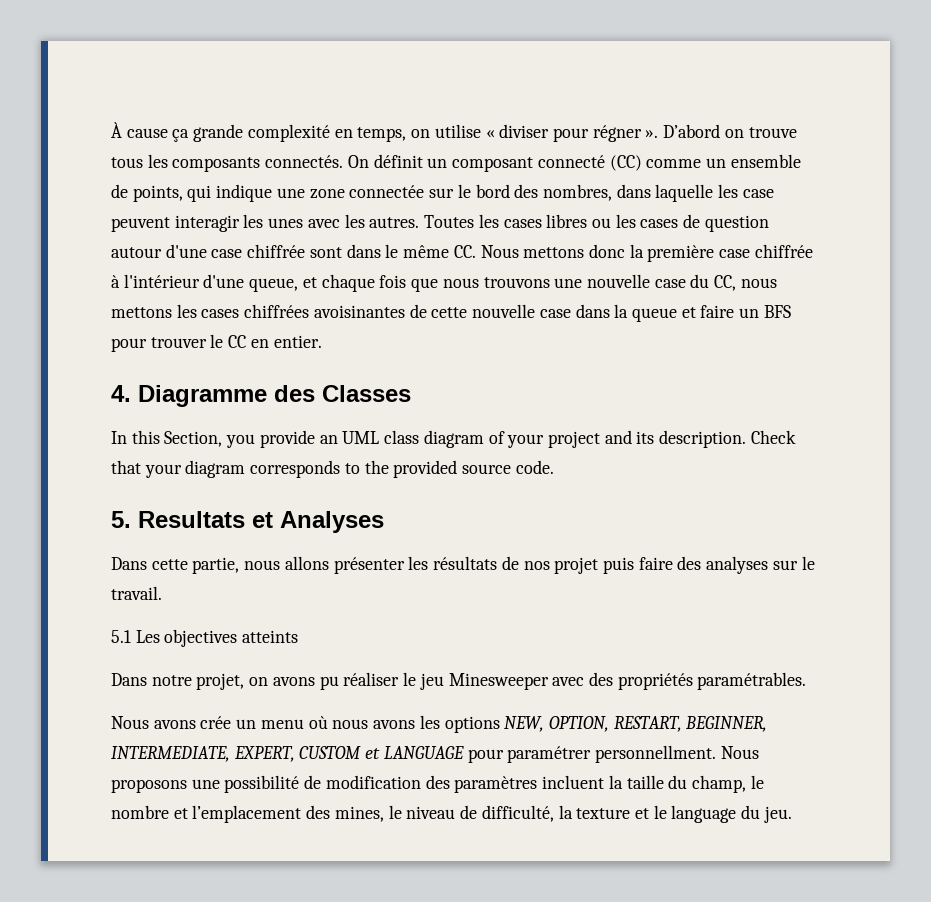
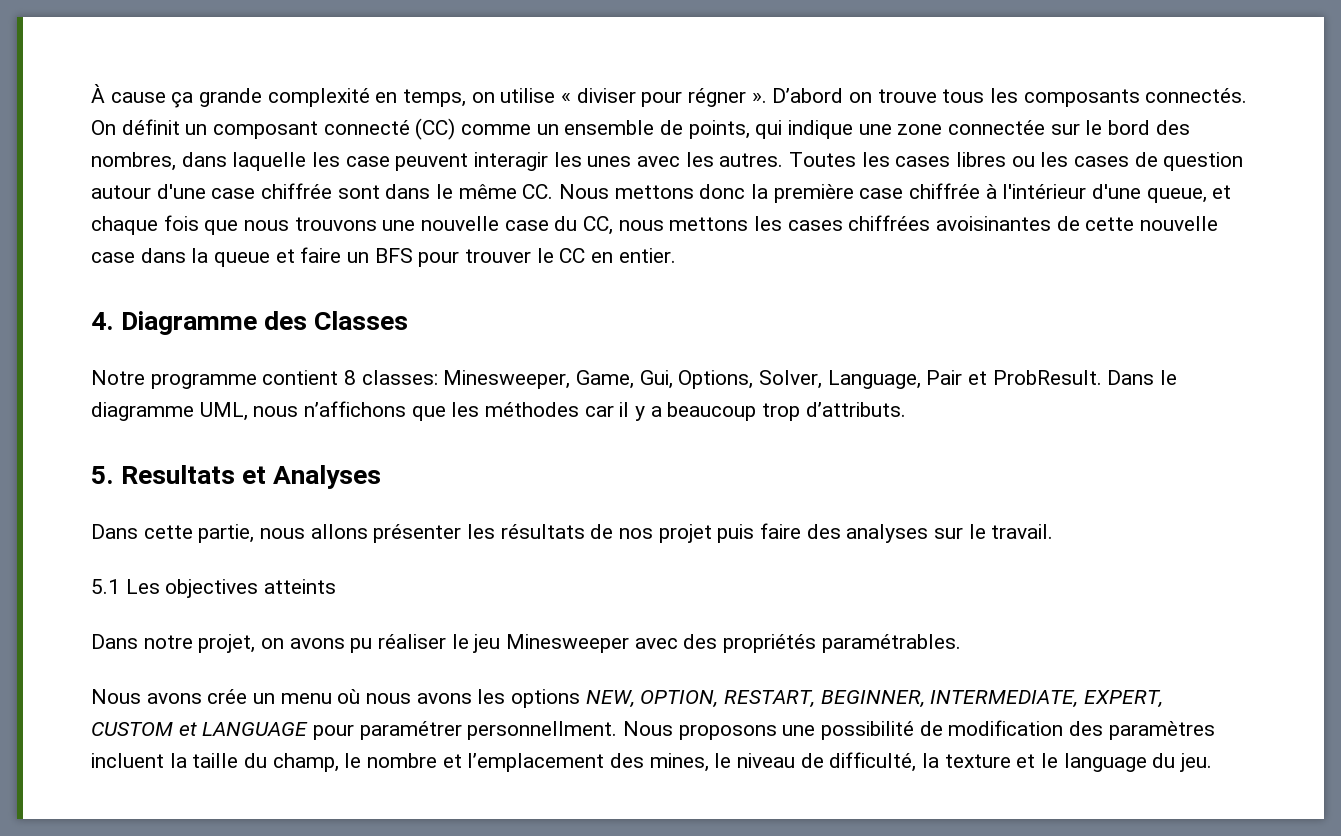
[111,430,796,448] [111,460,554,478] In this Section, you provide an UML class diagram of your project and its description. Check that your diagram corresponds to the provided source code. -> [91,370,1178,389] [91,401,906,421] Notre programme contient 8 classes: Minesweeper, Game, Gui, Options, Solver, Language, Pair et ProbResult. Dans le diagramme UML, nous n’affichons que les méthodes car il y a beaucoup trop d’attributs.

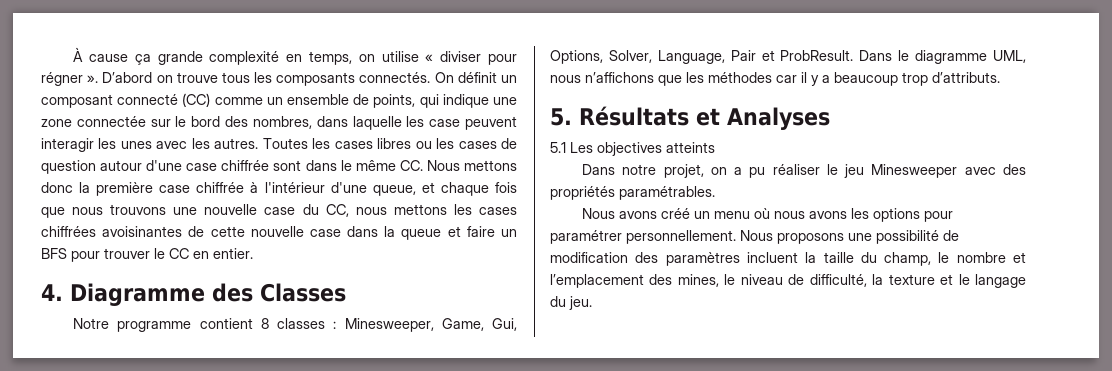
[361,370,438,385] classes: -> [277,318,337,329] classes :
[121,465,236,484] Resultats -> [579,106,689,126] Résultats
[91,523,1054,543] // Dans cette partie, nous allons présenter les résultats de nos projet puis faire des analyses sur le travail. -> (830, 118) none
[289,638,345,649] avons -> [734,167,743,175] a
[207,689,248,704] crée -> [661,208,691,219] créé
[585,690,1164,708] [91,722,309,736] NEW, OPTION, RESTART, BEGINNER, INTERMEDIATE, EXPERT, CUSTOM et LANGUAGE -> (921, 215) none
[467,721,618,740] personnellment. -> [626,230,736,244] personnellement.
[1063,753,1147,772] language -> [975,274,1026,288] langage

